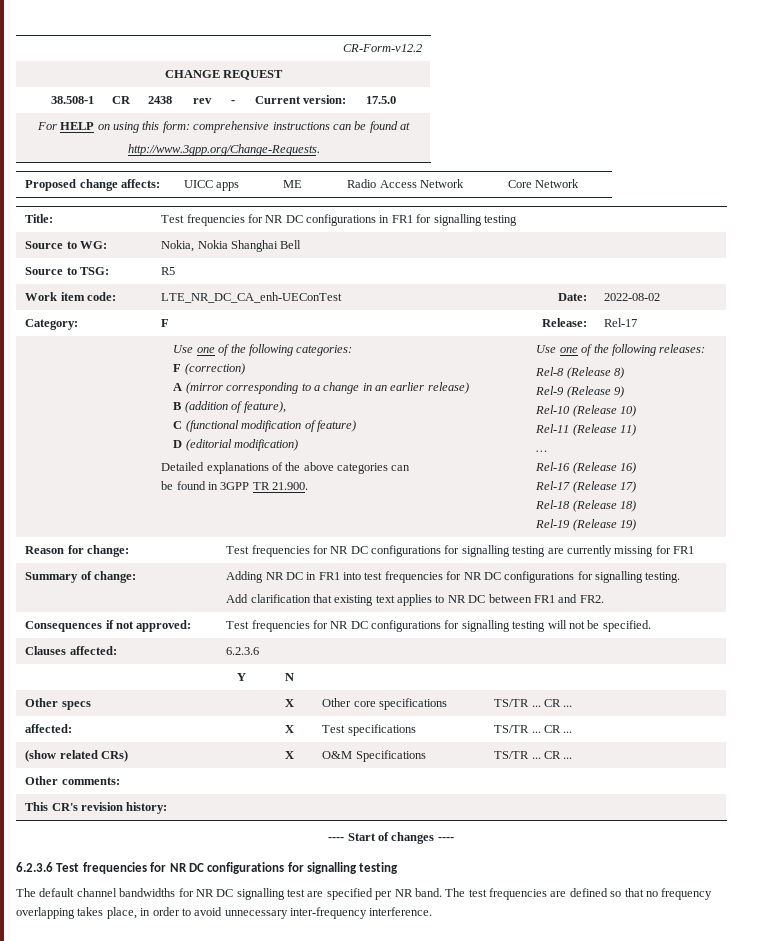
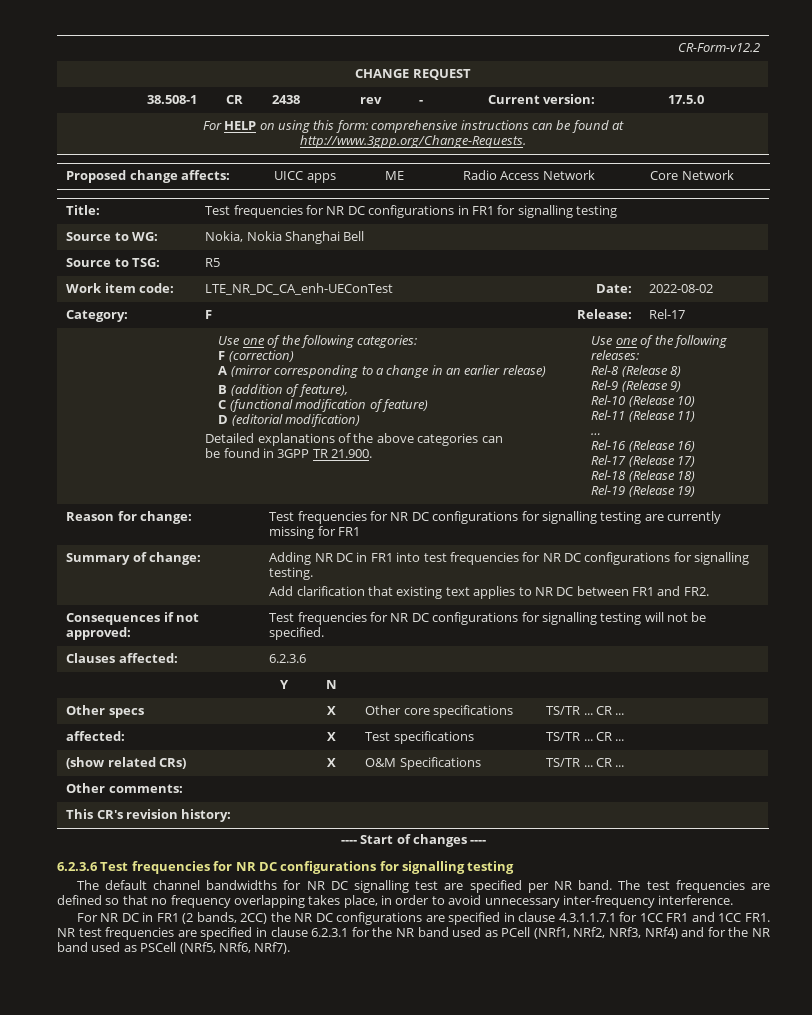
(433, 911) none -> [76,912,771,925] [57,927,770,940] [57,942,291,954] // For NR DC in FR1 (2 bands, 2CC) the NR DC configurations are specified in clause 4.3.1.1.7.1 for 1CC FR1 and 1CC FR1. NR test frequencies are specified in clause 6.2.3.1 for the NR band used as PCell (NRf1, NRf2, NRf3, NRf4) and for the NR band used as PSCell (NRf5, NRf6, NRf7).

